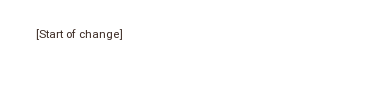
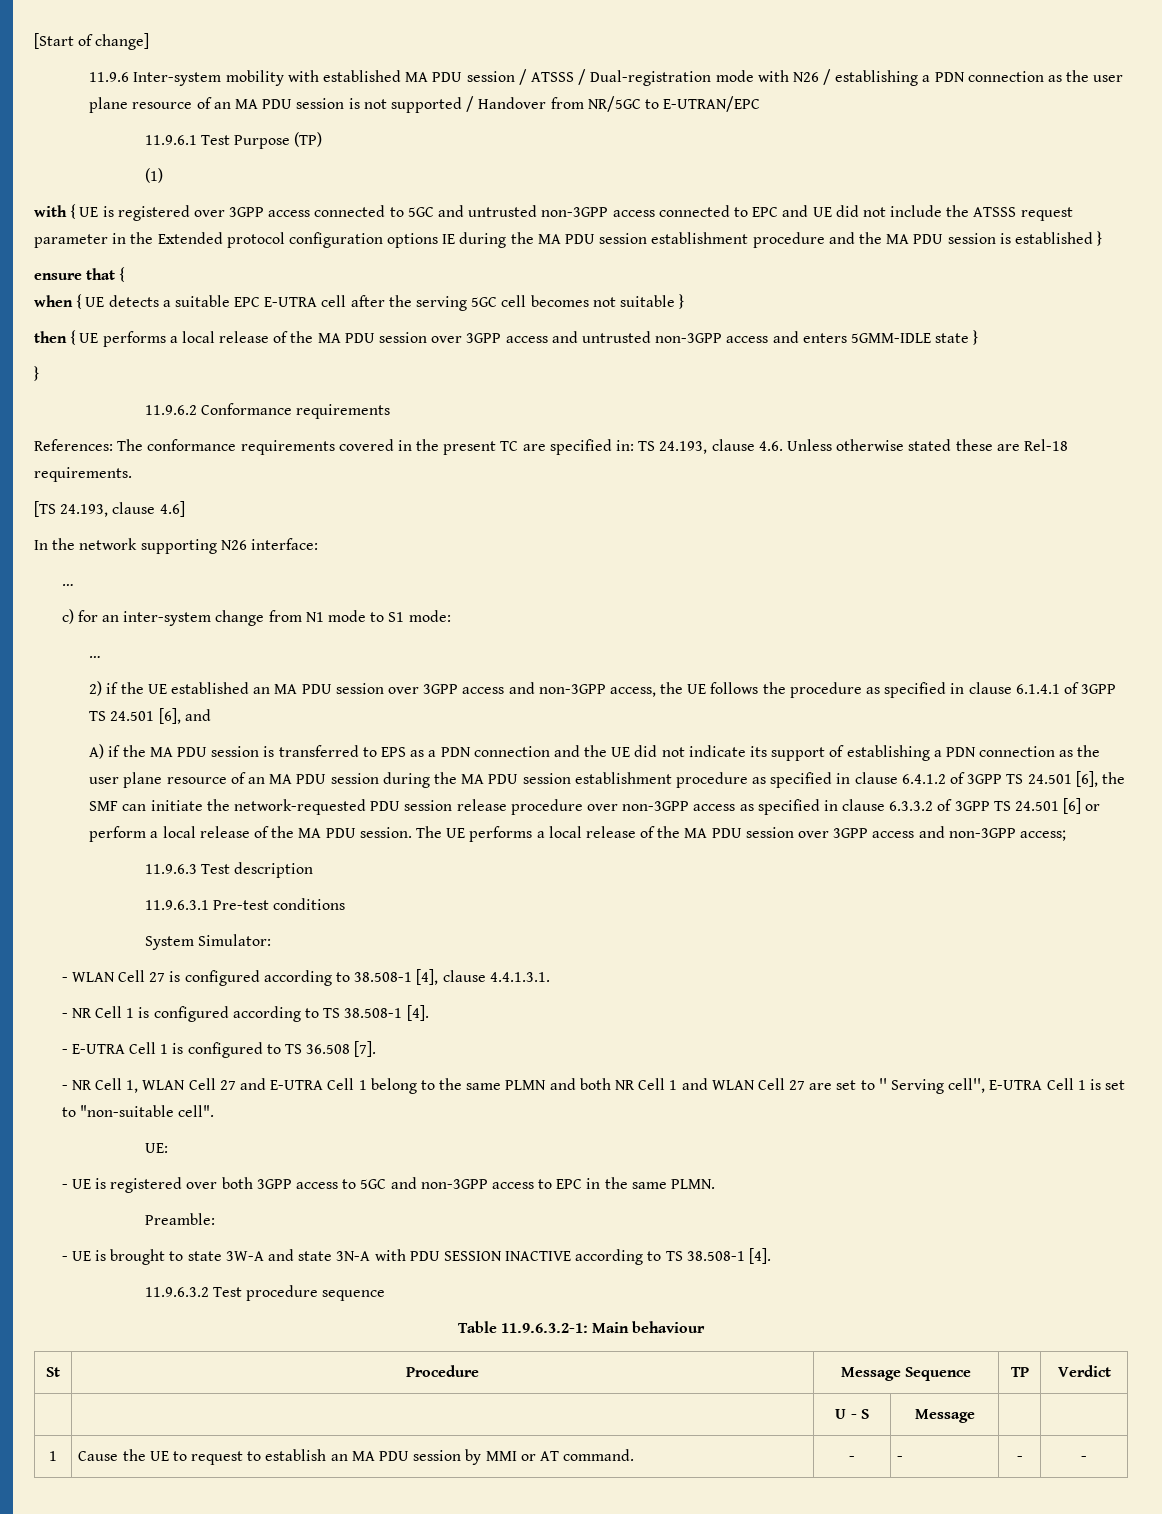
(124, 34) none -> [89,69,1124,86] [89,96,761,113] [144,132,323,149] [144,168,163,183] [34,204,1073,221] [34,231,1103,248] [34,267,126,282] [34,294,685,311] [34,330,979,347] [34,366,39,381] [144,403,390,419] [34,439,1068,455] [34,467,132,482] [34,501,185,517] [34,538,318,554] [61,584,74,586] [61,609,451,626] [89,656,102,658] [89,681,1117,698] [89,708,211,724] [89,744,1101,761] [89,771,1125,788] [89,798,1101,815] [89,826,1066,842] [144,862,313,878] [144,898,345,910] [144,934,271,950] [61,969,550,986] [61,1005,429,1022] [61,1041,377,1058] [61,1078,1126,1094] [61,1105,215,1117] [144,1143,168,1153] [61,1177,715,1193] [144,1213,215,1225] [61,1248,771,1265] [144,1285,386,1301] [457,1321,706,1333] [46,1367,60,1377] [406,1365,479,1377] [840,1367,972,1381] [1010,1367,1029,1377] [1057,1365,1111,1377] [835,1409,869,1419] [914,1409,975,1423] [49,1451,57,1461] [78,1449,635,1465] [849,1456,855,1461] [897,1456,904,1461] [1016,1456,1023,1461] [1081,1456,1087,1461] // 11.9.6 Inter-system mobility with established MA PDU session / ATSSS / Dual-registration mode with N26 / establishing a PDN connection as the user plane resource of an MA PDU session is not supported / Handover from NR/5GC to E-UTRAN/EPC // 11.9.6.1 Test Purpose (TP) // (1) // with { UE is registered over 3GPP access connected to 5GC and untrusted non-3GPP access connected to EPC and UE did not include the ATSSS request parameter in the Extended protocol configuration options IE during the MA PDU session establishment procedure and the MA PDU session is established } // ensure that { // when { UE detects a suitable EPC E-UTRA cell after the serving 5GC cell becomes not suitable } // then { UE performs a local release of the MA PDU session over 3GPP access and untrusted non-3GPP access and enters 5GMM-IDLE state } // } // 11.9.6.2 Conformance requirements // References: The conformance requirements covered in the present TC are specified in: TS 24.193, clause 4.6. Unless otherwise stated these are Rel-18 requirements. // [TS 24.193, clause 4.6] // In the network supporting N26 interface: // … // c) for an inter-system change from N1 mode to S1 mode: // … // 2) if the UE established an MA PDU session over 3GPP access and non-3GPP access, the UE follows the procedure as specified in clause 6.1.4.1 of 3GPP TS 24.501 [6], and // A) if the MA PDU session is transferred to EPS as a PDN connection and the UE did not indicate its support of establishing a PDN connection as the user plane resource of an MA PDU session during the MA PDU session establishment procedure as specified in clause 6.4.1.2 of 3GPP TS 24.501 [6], the SMF can initiate the network-requested PDU session release procedure over non-3GPP access as specified in clause 6.3.3.2 of 3GPP TS 24.501 [6] or perform a local release of the MA PDU session. The UE performs a local release of the MA PDU session over 3GPP access and non-3GPP access; // 11.9.6.3 Test description // 11.9.6.3.1 Pre-test conditions // System Simulator: // - WLAN Cell 27 is configured according to 38.508-1 [4], clause 4.4.1.3.1. // - NR Cell 1 is configured according to TS 38.508-1 [4]. // - E-UTRA Cell 1 is configured to TS 36.508 [7]. // - NR Cell 1, WLAN Cell 27 and E-UTRA Cell 1 belong to the same PLMN and both NR Cell 1 and WLAN Cell 27 are set to '' Serving cell'', E-UTRA Cell 1 is set to "non-suitable cell". // UE: // - UE is registered over both 3GPP access to 5GC and non-3GPP access to EPC in the same PLMN. // Preamble: // - UE is brought to state 3W-A and state 3N-A with PDU SESSION INACTIVE according to TS 38.508-1 [4]. // 11.9.6.3.2 Test procedure sequence // Table 11.9.6.3.2-1: Main behaviour // St | Procedure | Message Sequence | TP | Verdict // | | U - S | Message | | // 1 | Cause the UE to request to establish an MA PDU session by MMI or AT command. | - | - | - | -

